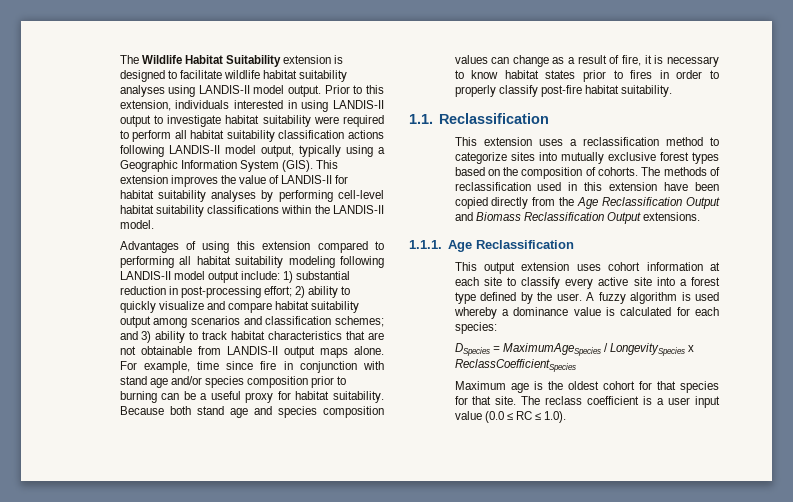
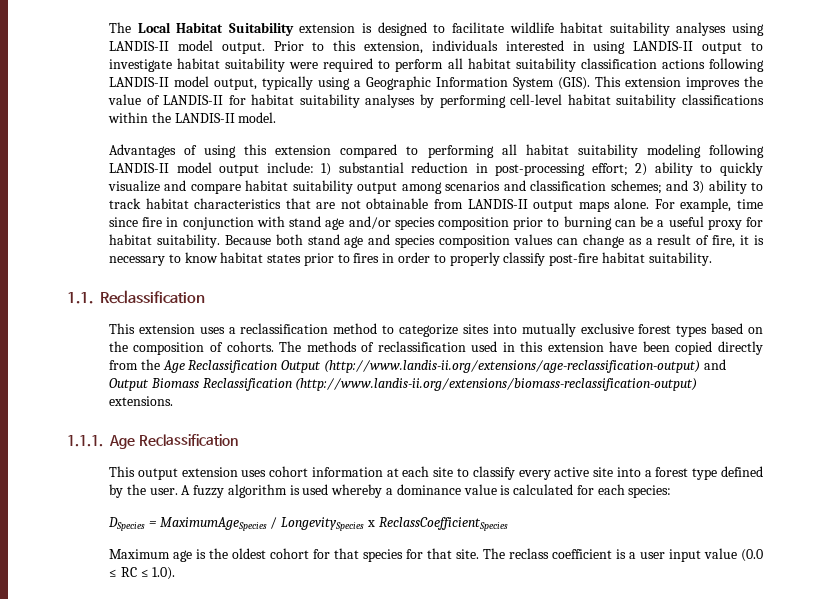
[119,55,182,64] The Wildlife -> [108,22,171,33] The Local
[454,212,473,221] and -> [323,359,726,373] [108,378,149,391] (http://www.landis-ii.org/extensions/age-reclassification-output) and Output
[606,212,641,224] Output -> [295,378,698,391] (http://www.landis-ii.org/extensions/biomass-reclassification-output)

